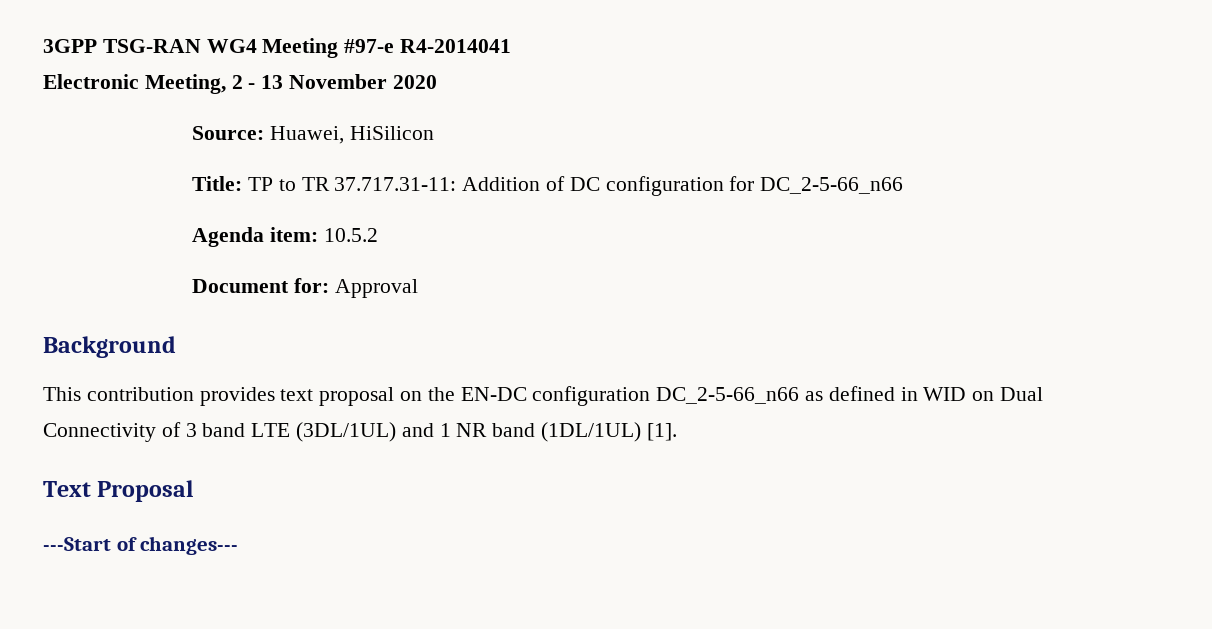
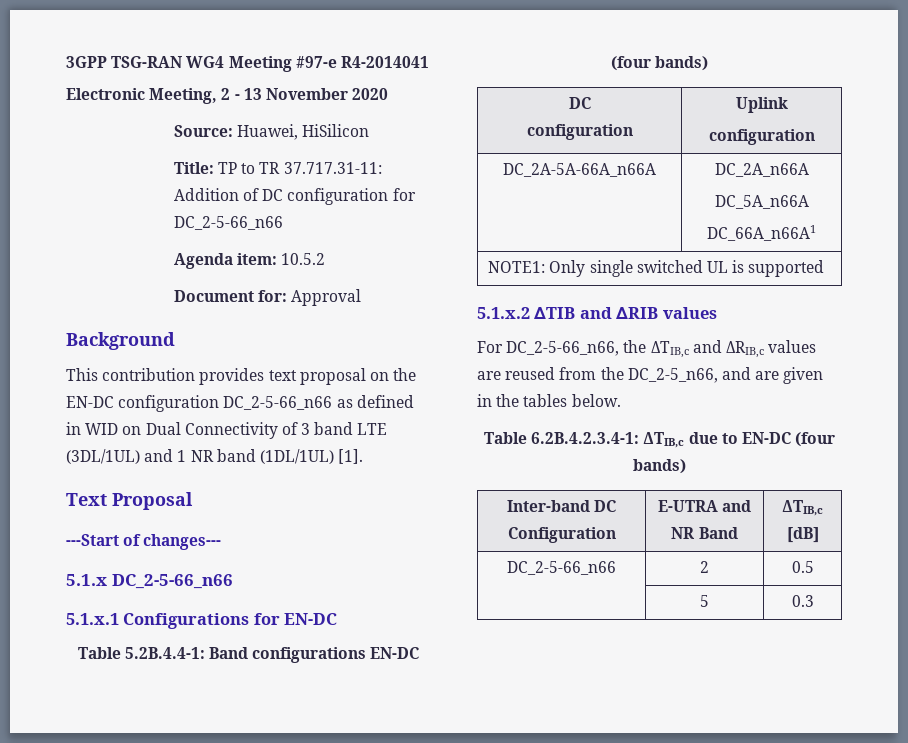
(239, 545) none -> [66,574,233,589] [66,613,338,629] [77,647,420,663] [610,56,709,71] [568,97,591,109] [526,124,633,140] [735,97,788,113] [708,129,815,145] [503,163,656,177] [714,163,809,177] [714,195,809,209] [707,225,816,241] [488,260,825,277] [477,307,717,319] [477,340,817,358] [477,367,824,384] [477,394,621,407] [483,432,836,448] [633,459,686,474] [506,500,617,512] [507,527,616,543] [657,500,752,512] [671,527,738,539] [782,500,823,516] [786,527,819,543] [507,561,616,575] [700,561,709,573] [791,561,814,573] [700,595,709,607] [791,595,814,607] // 5.1.x DC_2-5-66_n66 // 5.1.x.1 Configurations for EN-DC // Table 5.2B.4.4-1: Band configurations EN-DC (four bands) // DC // configuration | Uplink // configuration // DC_2A-5A-66A_n66A | DC_2A_n66A // DC_5A_n66A // DC_66A_n66A1 // NOTE1: Only single switched UL is supported // 5.1.x.2 ∆TIB and ∆RIB values // For DC_2-5-66_n66, the ΔTIB,c and ΔRIB,c values are reused from the DC_2-5_n66, and are given in the tables below. // Table 6.2B.4.2.3.4-1: ΔTIB,c due to EN-DC (four bands) // Inter-band DC Configuration | E-UTRA and NR Band | ΔTIB,c [dB] // DC_2-5-66_n66 | 2 | 0.5 // | 5 | 0.3

